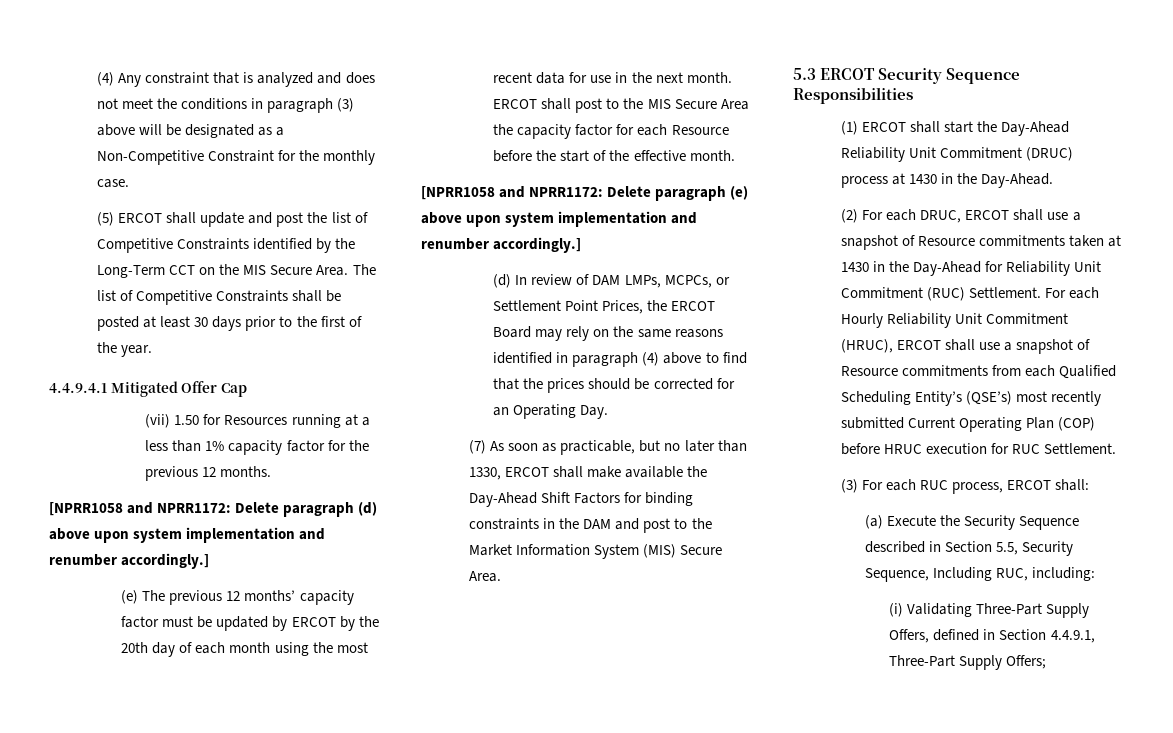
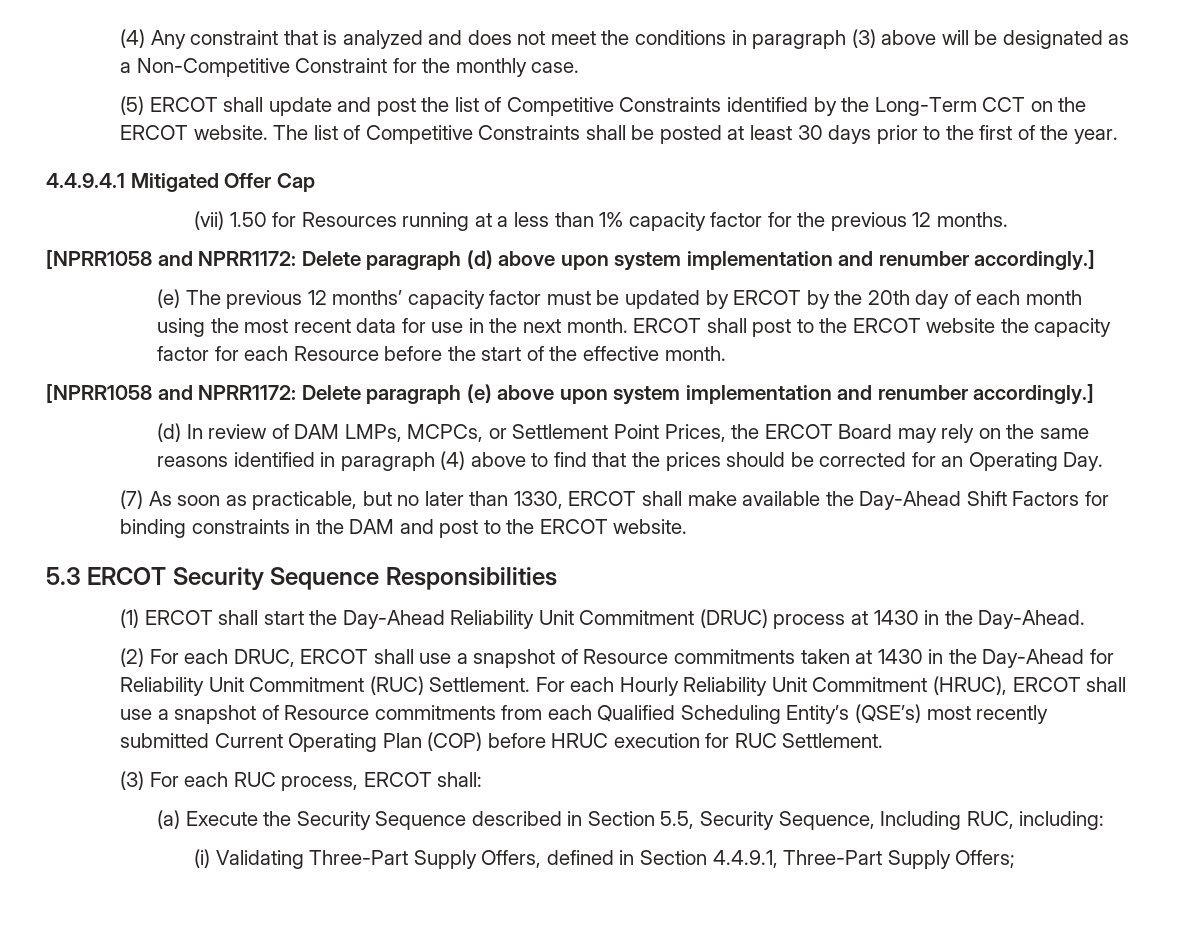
[243,265,349,276] MIS Secure Area. -> [120,125,268,140] ERCOT website.
[647,99,749,110] MIS Secure Area -> [852,318,996,333] ERCOT website
[469,544,723,559] [469,571,502,582] Market Information System (MIS) Secure Area. -> [539,519,688,534] ERCOT website.

